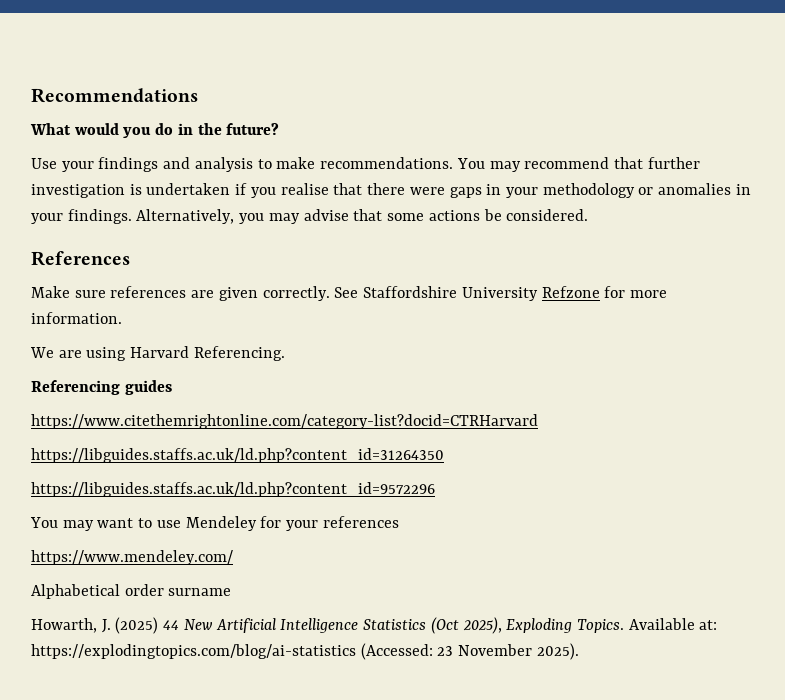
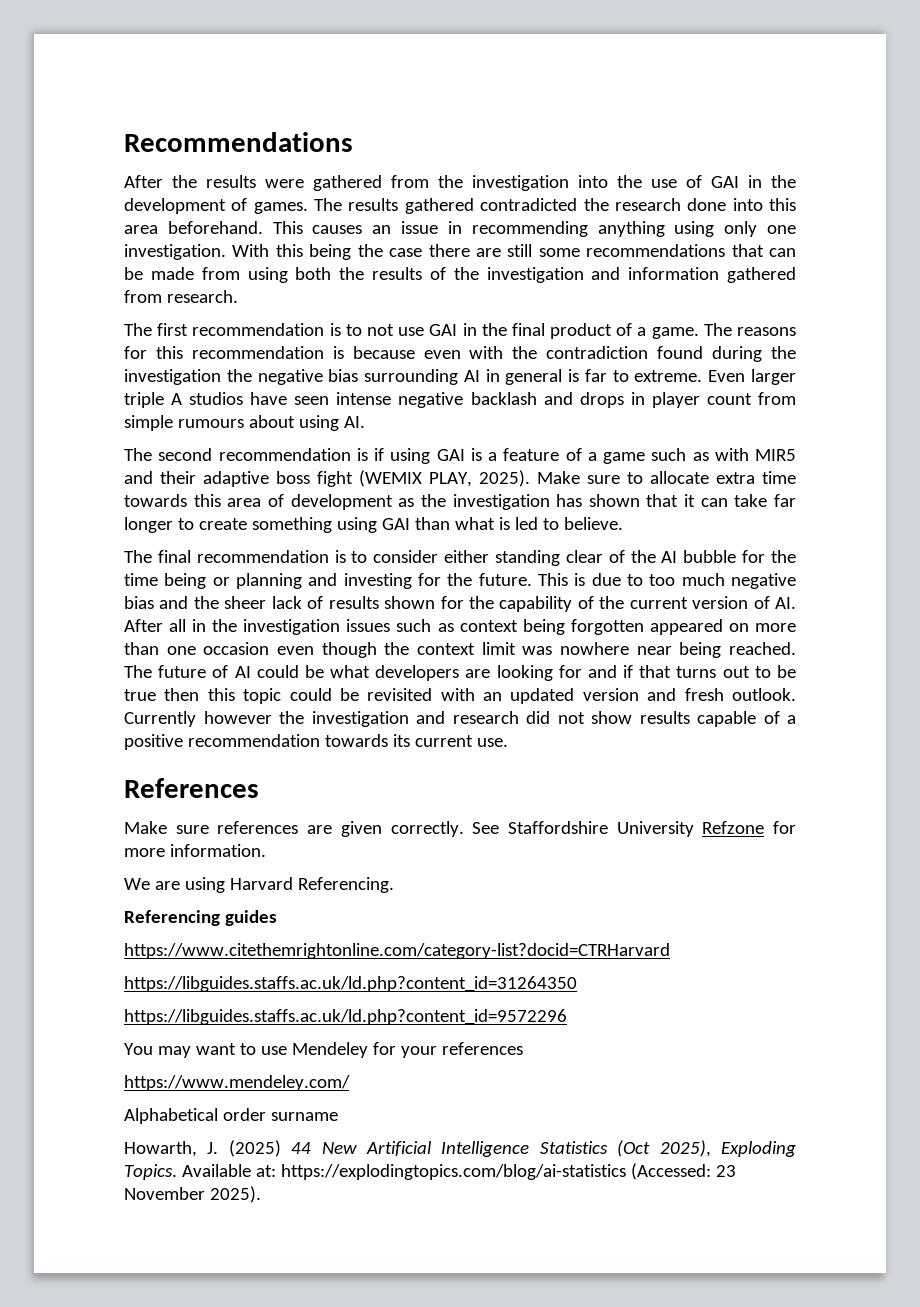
[30,123,280,138] [31,157,700,172] [31,183,751,198] [31,209,589,224] What would you do in the future? // Use your findings and analysis to make recommendations. You may recommend that further investigation is undertaken if you realise that there were gaps in your methodology or anomalies in your findings. Alternatively, you may advise that some actions be considered. -> [124,175,796,191] [124,198,796,214] [124,221,796,237] [124,244,797,260] [124,267,796,283] [124,290,238,303] [124,323,796,339] [124,346,796,362] [124,369,796,385] [124,392,797,408] [124,415,365,431] [124,448,796,464] [124,470,796,487] [124,494,796,510] [124,517,623,533] [124,550,796,566] [124,573,797,589] [124,596,796,612] [124,619,797,635] [124,642,796,658] [124,665,796,681] [124,688,797,704] [124,711,796,727] [124,734,508,750] After the results were gathered from the investigation into the use of GAI in the development of games. The results gathered contradicted the research done into this area beforehand. This causes an issue in recommending anything using only one investigation. With this being the case there are still some recommendations that can be made from using both the results of the investigation and information gathered from research. // The first recommendation is to not use GAI in the final product of a game. The reasons for this recommendation is because even with the contradiction found during the investigation the negative bias surrounding AI in general is far to extreme. Even larger triple A studios have seen intense negative backlash and drops in player count from simple rumours about using AI. // The second recommendation is if using GAI is a feature of a game such as with MIR5 and their adaptive boss fight (WEMIX PLAY, 2025). Make sure to allocate extra time towards this area of development as the investigation has shown that it can take far longer to create something using GAI than what is led to believe. // The final recommendation is to consider either standing clear of the AI bubble for the time being or planning and investing for the future. This is due to too much negative bias and the sheer lack of results shown for the capability of the current version of AI. After all in the investigation issues such as context being forgotten appeared on more than one occasion even though the context limit was nowhere near being reached. The future of AI could be what developers are looking for and if that turns out to be true then this topic could be revisited with an updated version and fresh outlook. Currently however the investigation and research did not show results capable of a positive recommendation towards its current use.

